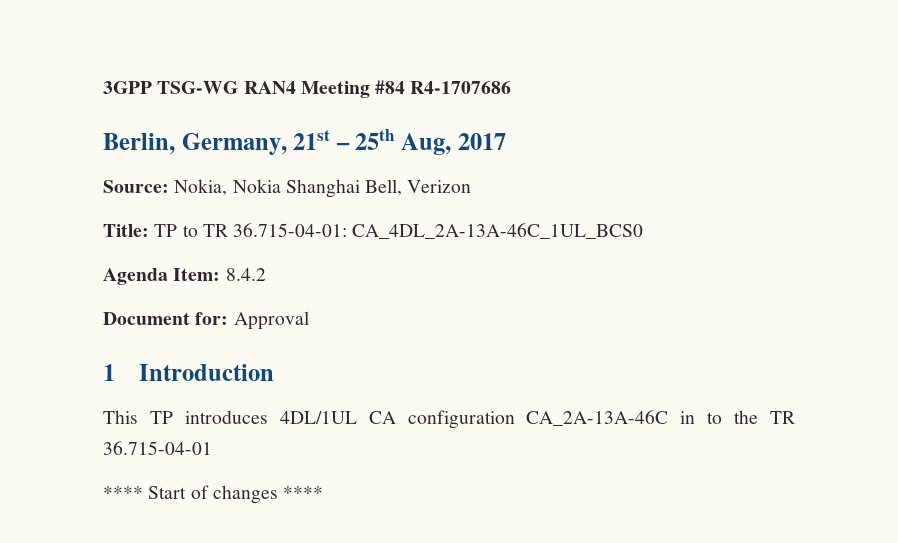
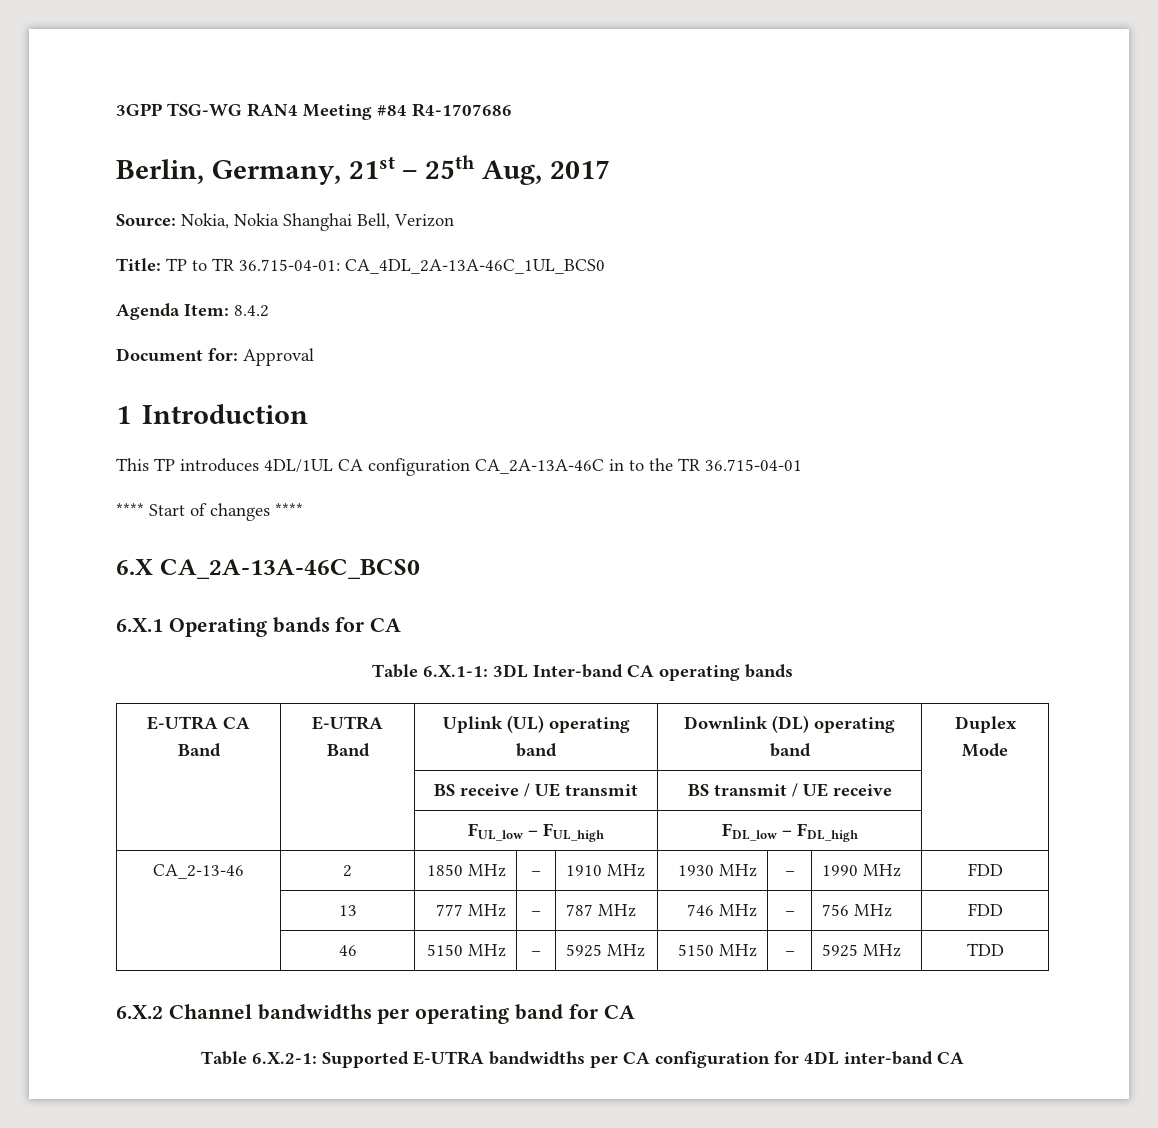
(324, 492) none -> [116,559,420,579] [116,617,402,637] [372,664,793,681] [147,716,250,730] [177,743,221,757] [312,716,383,730] [326,743,370,757] [442,715,630,733] [516,743,557,757] [684,715,895,733] [769,743,811,757] [954,716,1017,733] [962,743,1008,757] [434,783,638,797] [687,783,892,797] [468,823,604,842] [721,823,858,842] [153,864,244,879] [343,865,352,877] [426,864,506,877] [531,871,541,876] [566,864,646,877] [677,864,757,877] [784,871,795,876] [822,864,902,877] [967,863,1003,876] [338,905,357,916] [435,904,506,917] [531,911,541,916] [566,904,637,917] [686,904,757,917] [784,911,795,916] [822,904,893,917] [967,903,1003,916] [338,945,357,956] [426,944,506,957] [531,951,541,956] [566,944,646,957] [677,944,757,957] [784,951,795,956] [822,944,902,957] [966,943,1004,956] [116,1004,635,1024] [201,1051,964,1068] // 6.X CA_2A-13A-46C_BCS0 // 6.X.1 Operating bands for CA // Table 6.X.1-1: 3DL Inter-band CA operating bands // E-UTRA CA Band | E-UTRA Band | Uplink (UL) operating band | Downlink (DL) operating band | Duplex Mode // | | BS receive / UE transmit | BS transmit / UE receive | // | | FUL_low – FUL_high | FDL_low – FDL_high | // CA_2-13-46 | 2 | 1850 MHz | – | 1910 MHz | 1930 MHz | – | 1990 MHz | FDD // | 13 | 777 MHz | – | 787 MHz | 746 MHz | – | 756 MHz | FDD // | 46 | 5150 MHz | – | 5925 MHz | 5150 MHz | – | 5925 MHz | TDD // 6.X.2 Channel bandwidths per operating band for CA // Table 6.X.2-1: Supported E-UTRA bandwidths per CA configuration for 4DL inter-band CA

